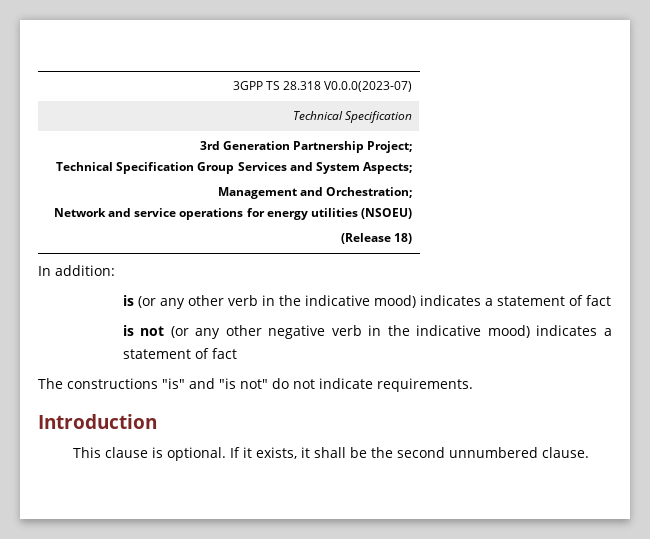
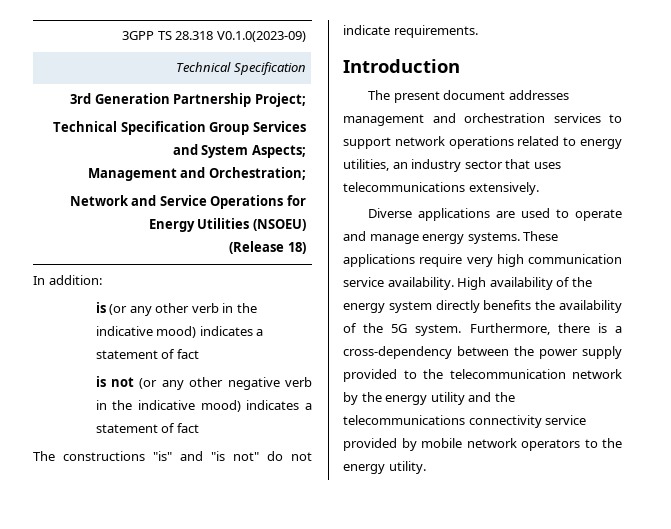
[324,81,413,92] V0.0.0(2023-07) -> [216,31,306,42] V0.1.0(2023-09)
[134,208,359,220] service operations for energy utilities -> [159,195,306,209] [148,218,250,232] Service Operations for Energy Utilities
[72,447,589,461] This clause is optional. If it exists, it shall be the second unnumbered clause. -> [368,90,569,103] [343,113,622,126] [343,136,622,149] [343,159,561,172] [343,182,539,195] [368,208,622,221] [343,231,559,244] [343,254,622,267] [343,277,592,290] [343,300,622,313] [343,323,622,336] [343,346,622,359] [343,369,622,382] [343,392,515,405] [343,415,587,428] [343,438,622,451] [343,461,426,474] The present document addresses management and orchestration services to support network operations related to energy utilities, an industry sector that uses telecommunications extensively. // Diverse applications are used to operate and manage energy systems. These applications require very high communication service availability. High availability of the energy system directly benefits the availability of the 5G system. Furthermore, there is a cross-dependency between the power supply provided to the telecommunication network by the energy utility and the telecommunications connectivity service provided by mobile network operators to the energy utility.

